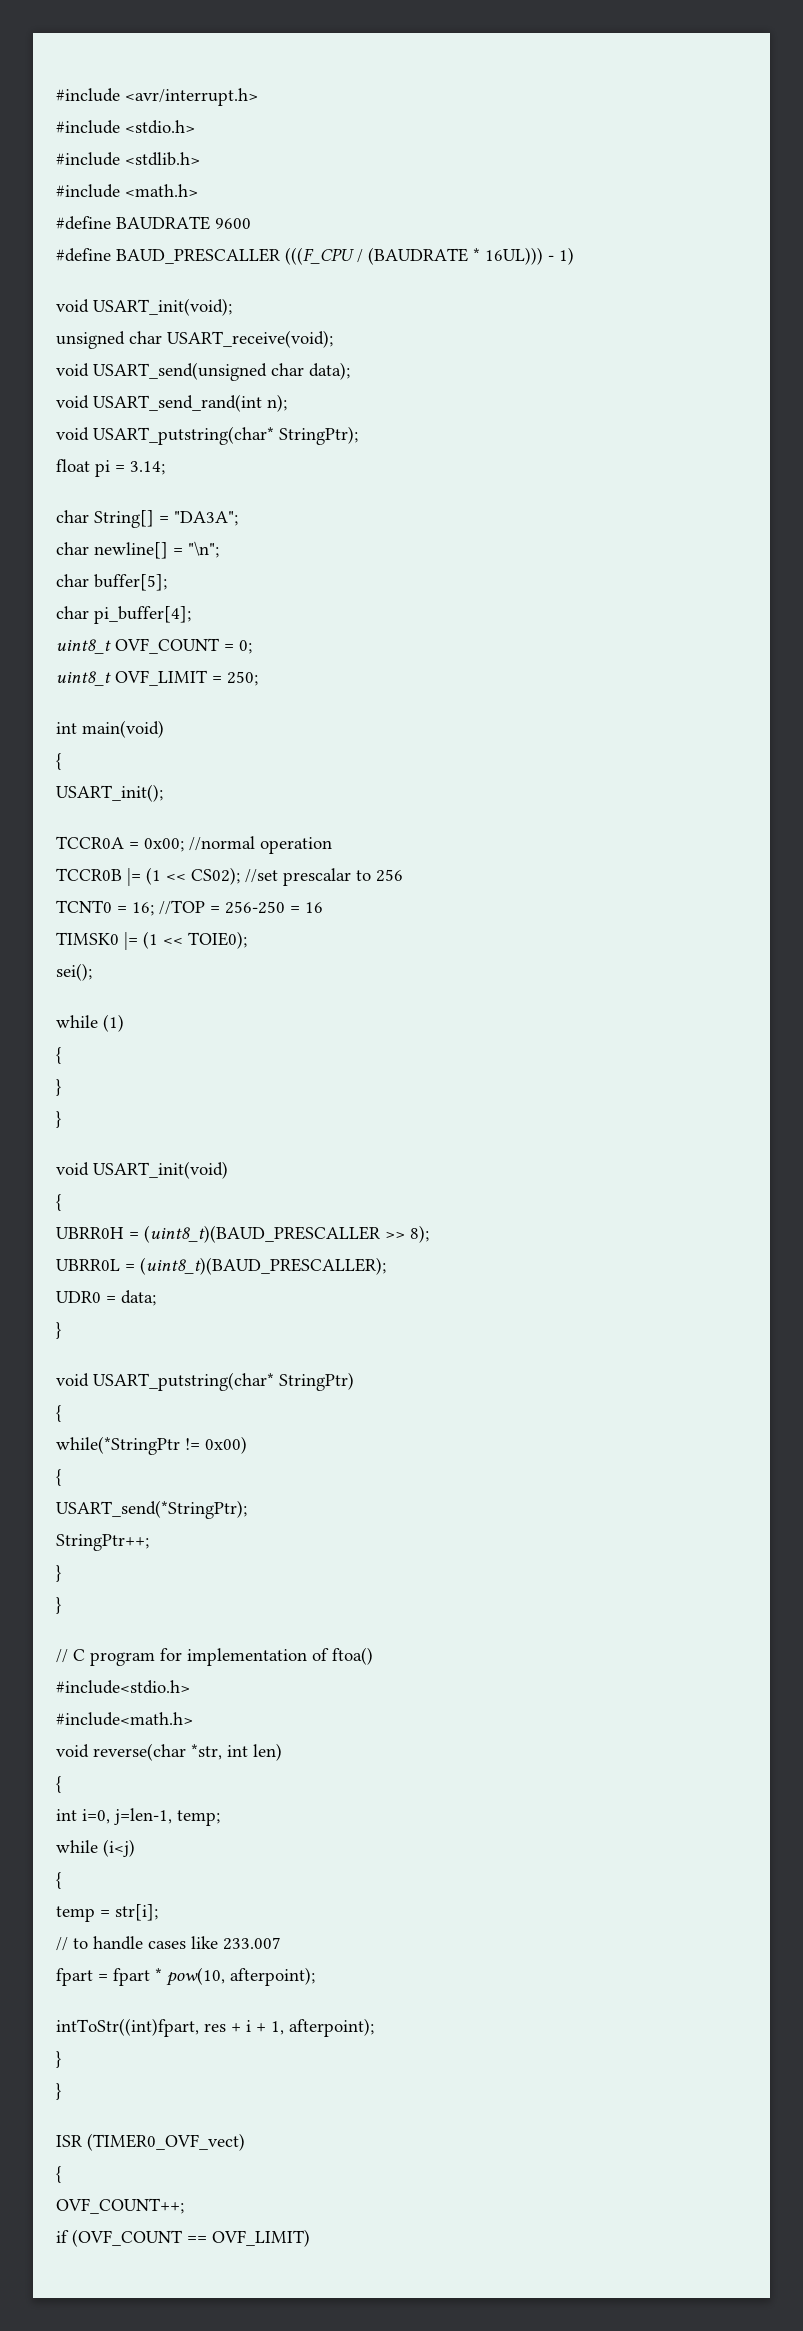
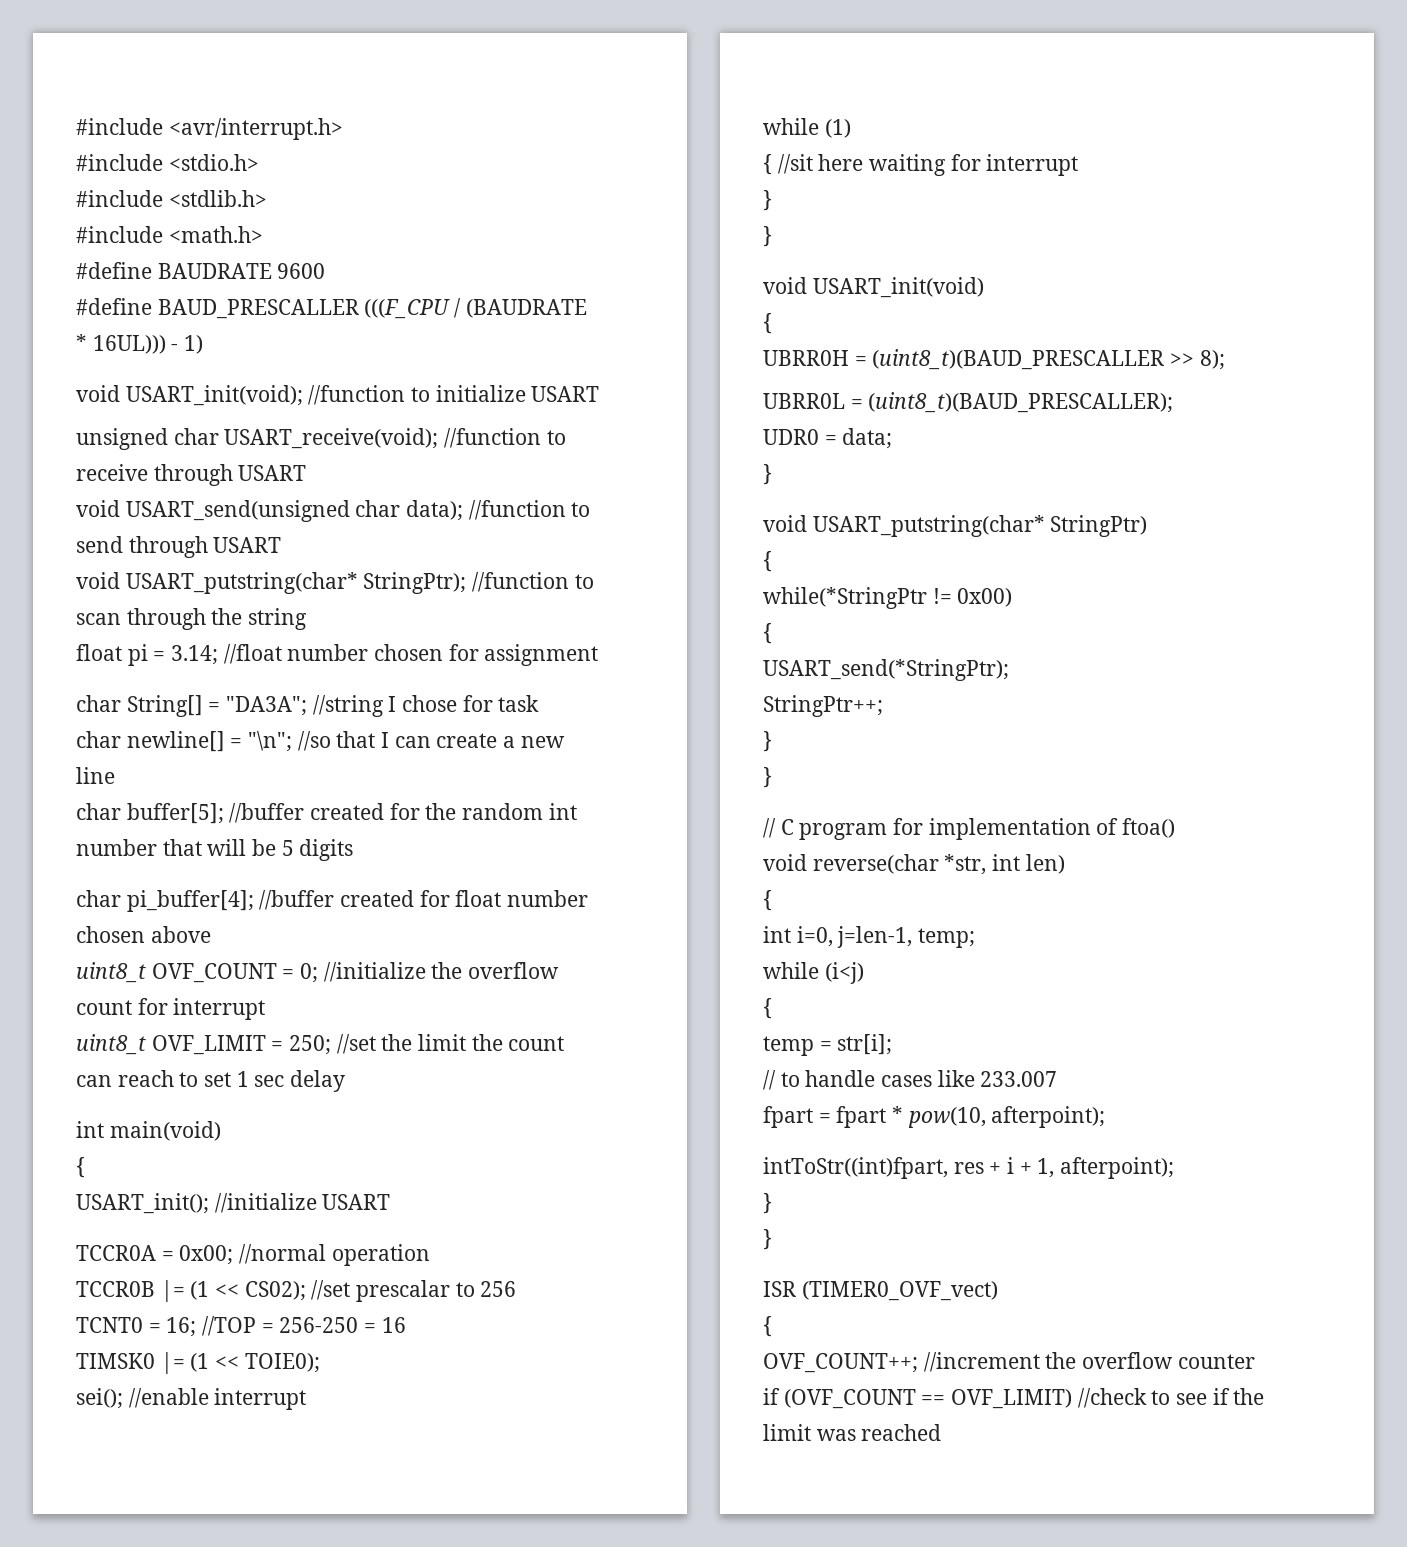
(232, 307) none -> [308,385,600,405] //function to initialize USART
(333, 339) none -> [444,428,566,448] [76,464,307,486] //function to receive through USART
[56,394,287,412] [56,426,358,445] // void USART_send_rand(int n); // void USART_putstring(char* StringPtr); -> [468,500,591,520] [76,536,282,558] [76,572,594,594] [76,608,308,630] //function to send through USART // void USART_putstring(char* StringPtr); //function to scan through the string
(165, 468) none -> [223,644,599,666] //float number chosen for assignment
(238, 518) none -> [312,695,540,717] //string I chose for task
[56,574,167,591] [56,606,191,624] [56,638,252,654] [56,670,258,686] // char buffer[5]; // char pi_buffer[4]; // uint8_t OVF_COUNT = 0; // uint8_t OVF_LIMIT = 250; -> [297,731,565,751] [76,767,115,784] [76,803,577,824] [76,839,354,861] [76,890,589,912] [76,926,211,943] [76,962,560,983] [76,998,266,1020] [76,1034,565,1055] [76,1070,346,1092] //so that I can create a new line // char buffer[5]; //buffer created for the random int number that will be 5 digits // char pi_buffer[4]; //buffer created for float number chosen above // uint8_t OVF_COUNT = 0; //initialize the overflow count for interrupt // uint8_t OVF_LIMIT = 250; //set the limit the count can reach to set 1 sec delay
(163, 793) none -> [214,1193,391,1213] //initialize USART
(92, 972) none -> [128,1388,307,1410] //enable interrupt
(61, 1055) none -> [777,154,1079,176] //sit here waiting for interrupt
[56,1680,190,1694] [56,1712,193,1726] // #include<stdio.h> // #include<math.h> -> (1176, 828) none
(184, 2206) none -> [923,1352,1255,1372] //increment the overflow counter
(310, 2238) none -> [1077,1388,1265,1408] [763,1424,942,1441] //check to see if the limit was reached

